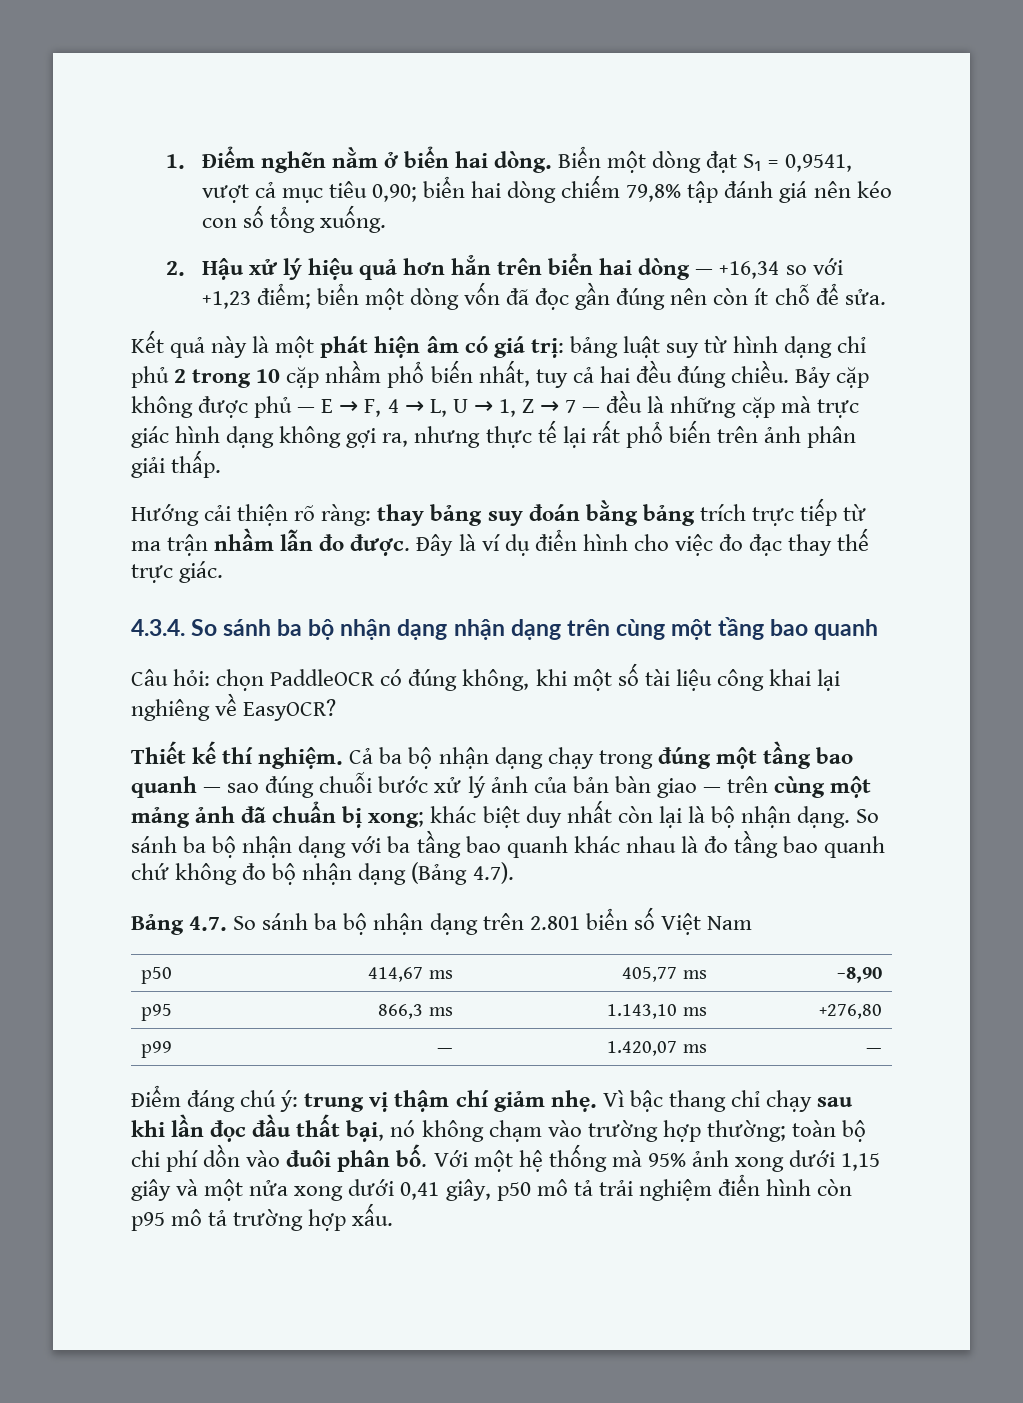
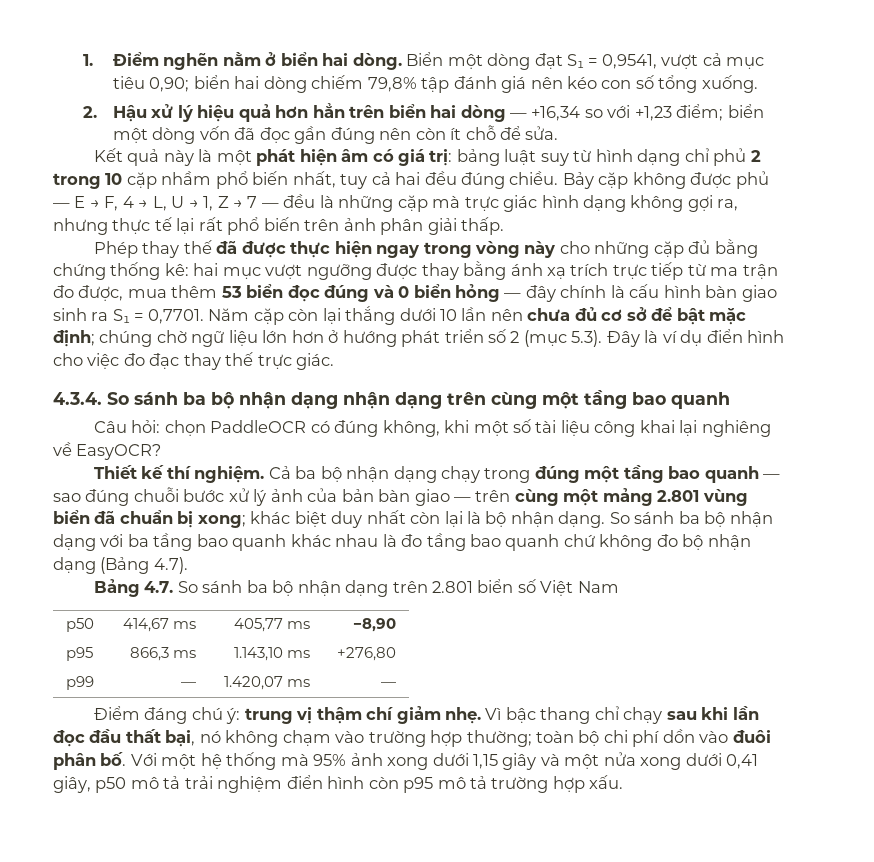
[131,500,695,526] Hướng cải thiện rõ ràng: thay bảng suy đoán bằng bảng -> [93,239,758,258] [53,261,567,280] Phép thay thế đã được thực hiện ngay trong vòng này cho những cặp đủ bằng chứng thống kê: hai mục vượt ngưỡng được thay bằng ánh xạ
[214,528,411,556] nhầm lẫn đo được. -> [53,284,777,302] [53,306,747,325] [53,329,603,347] đo được, mua thêm 53 biển đọc đúng và 0 biển hỏng — đây chính là cấu hình bàn giao sinh ra S₁ = 0,7701. Năm cặp còn lại thắng dưới 10 lần nên chưa đủ cơ sở để bật mặc định; chúng chờ ngữ liệu lớn hơn ở hướng phát triển số 2 (mục 5.3).
[195,806,236,823] ảnh -> [657,489,748,506] [53,510,90,524] 2.801 vùng biển

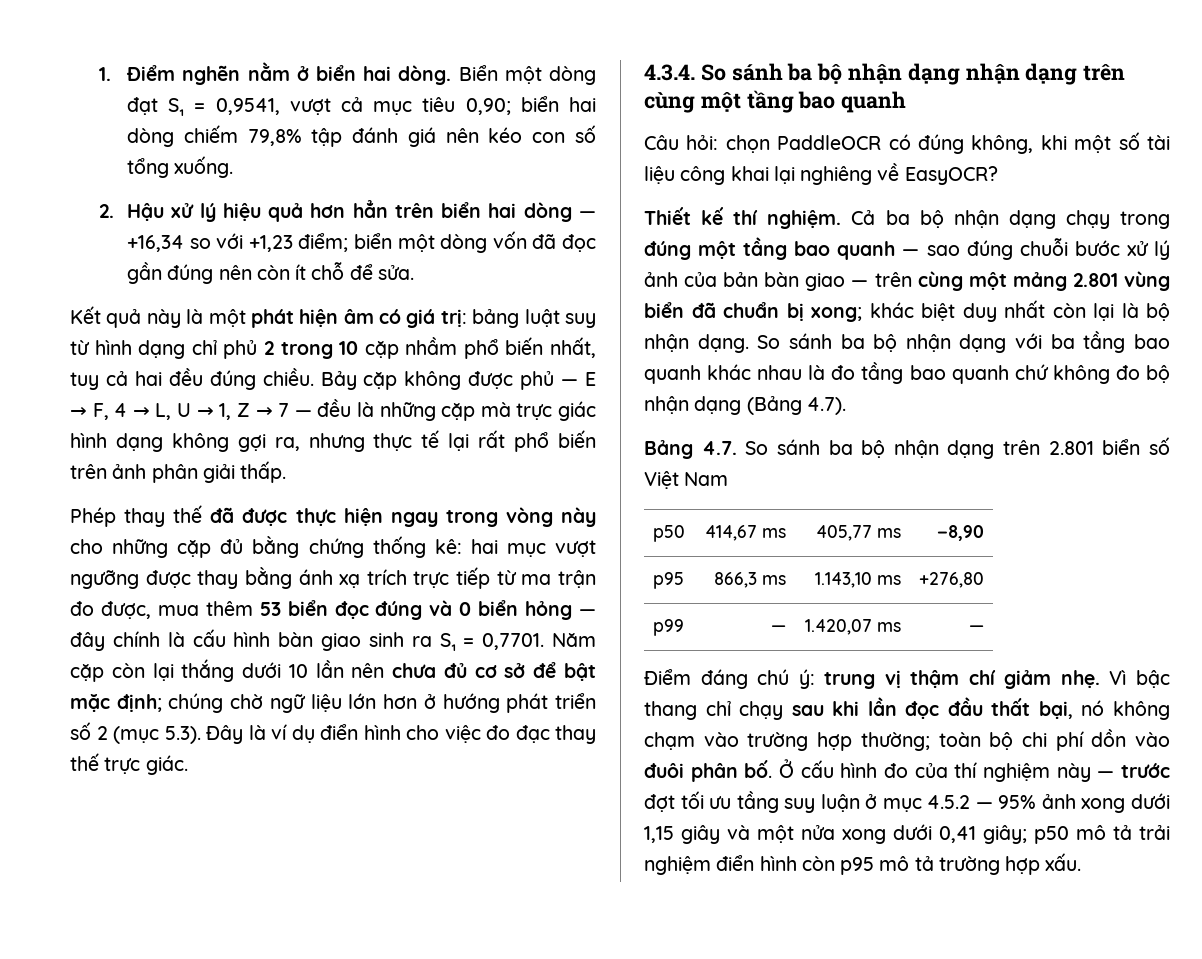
[130,752,309,770] Với một hệ thống mà -> [779,759,1170,782] [644,791,993,813] Ở cấu hình đo của thí nghiệm này — trước đợt tối ưu tầng suy luận ở mục 4.5.2 —
[53,776,91,793] giây, -> [983,825,1027,844] giây;

